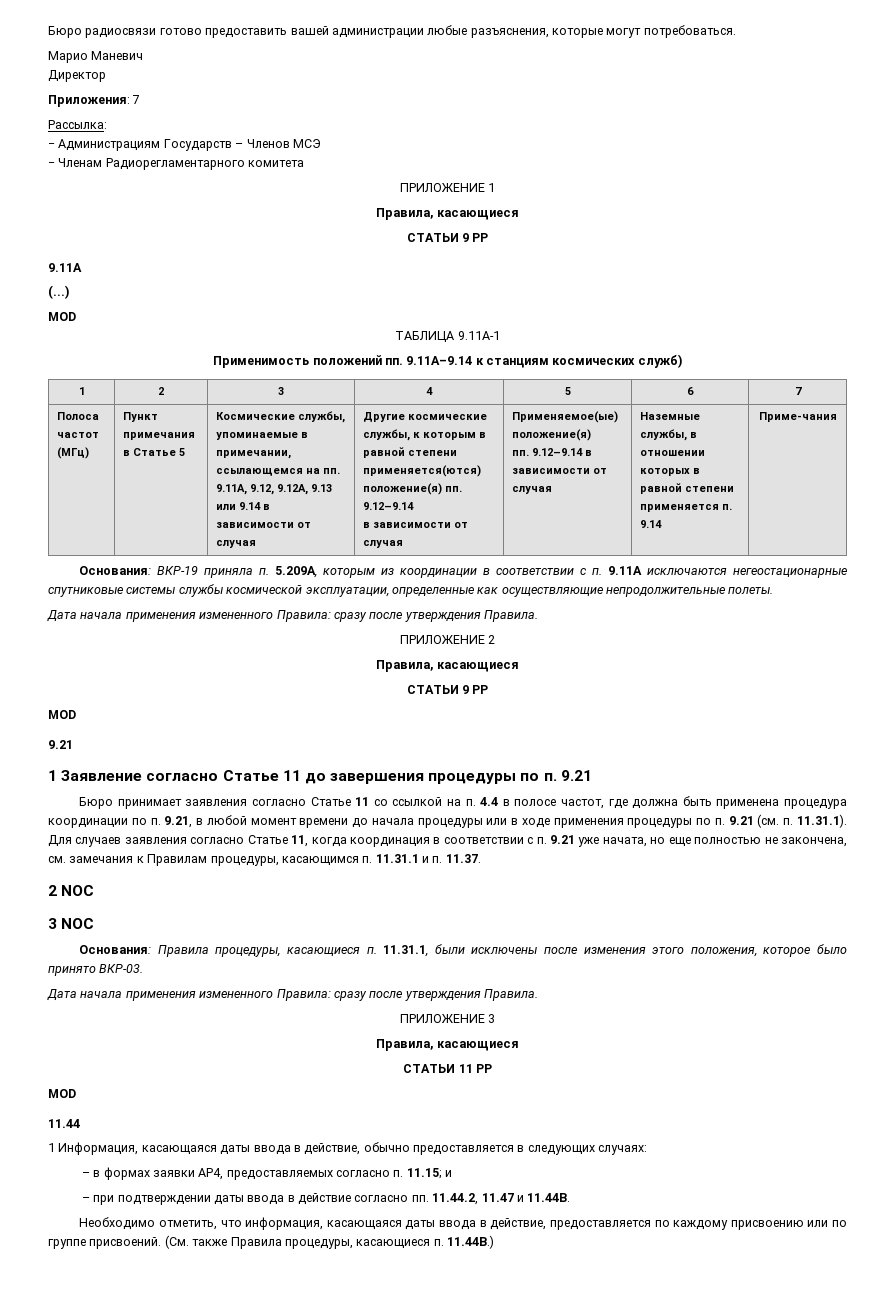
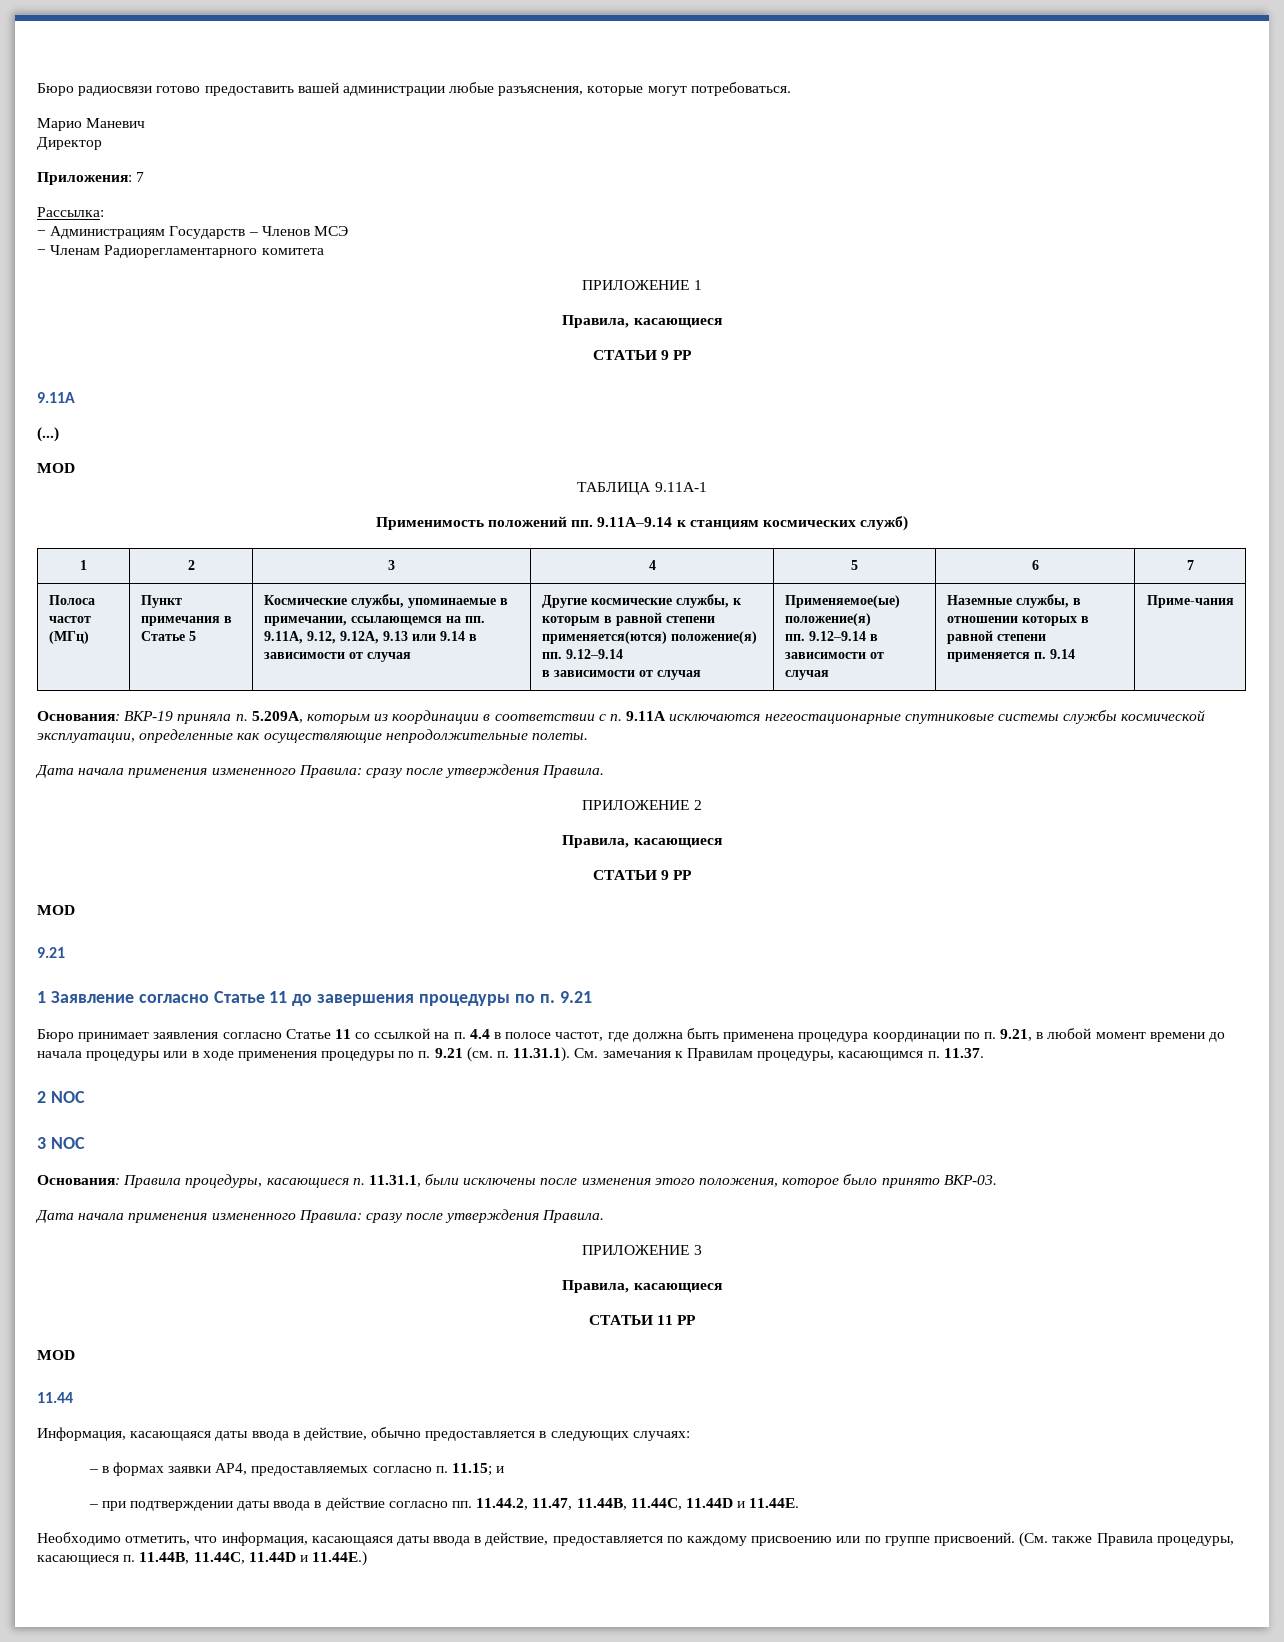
[48,835,848,847] [48,856,66,863] Для случаев заявления согласно Статье 11, когда координация в соответствии с п. 9.21 уже начата, но еще полностью не закончена, см. -> [574,1048,599,1058] Cм.
[375,854,443,863] 11.31.1 и п. -> (940, 1054) none
[48,1143,55,1152] 1 -> (73, 1397) none
[481,1193,571,1202] 11.47 и 11.44B. -> [532,1498,800,1510] 11.47, 11.44B, 11.44C, 11.44D и 11.44E.
[447,1235,494,1249] 11.44B.) -> [139,1551,368,1566] 11.44B, 11.44C, 11.44D и 11.44E.)

